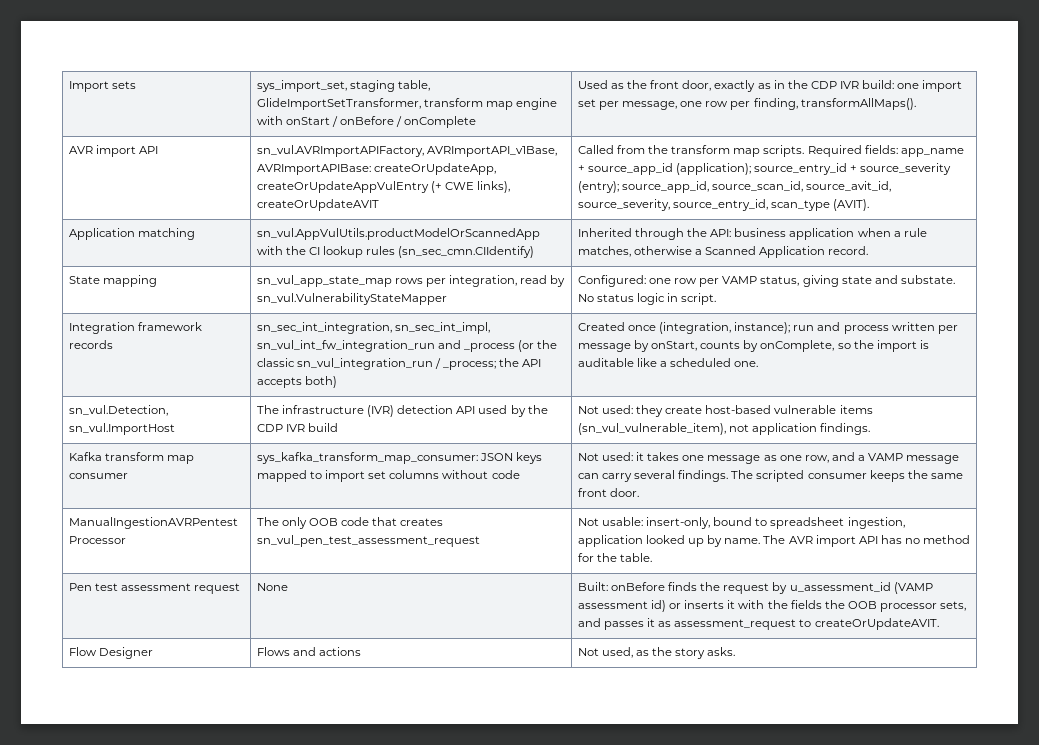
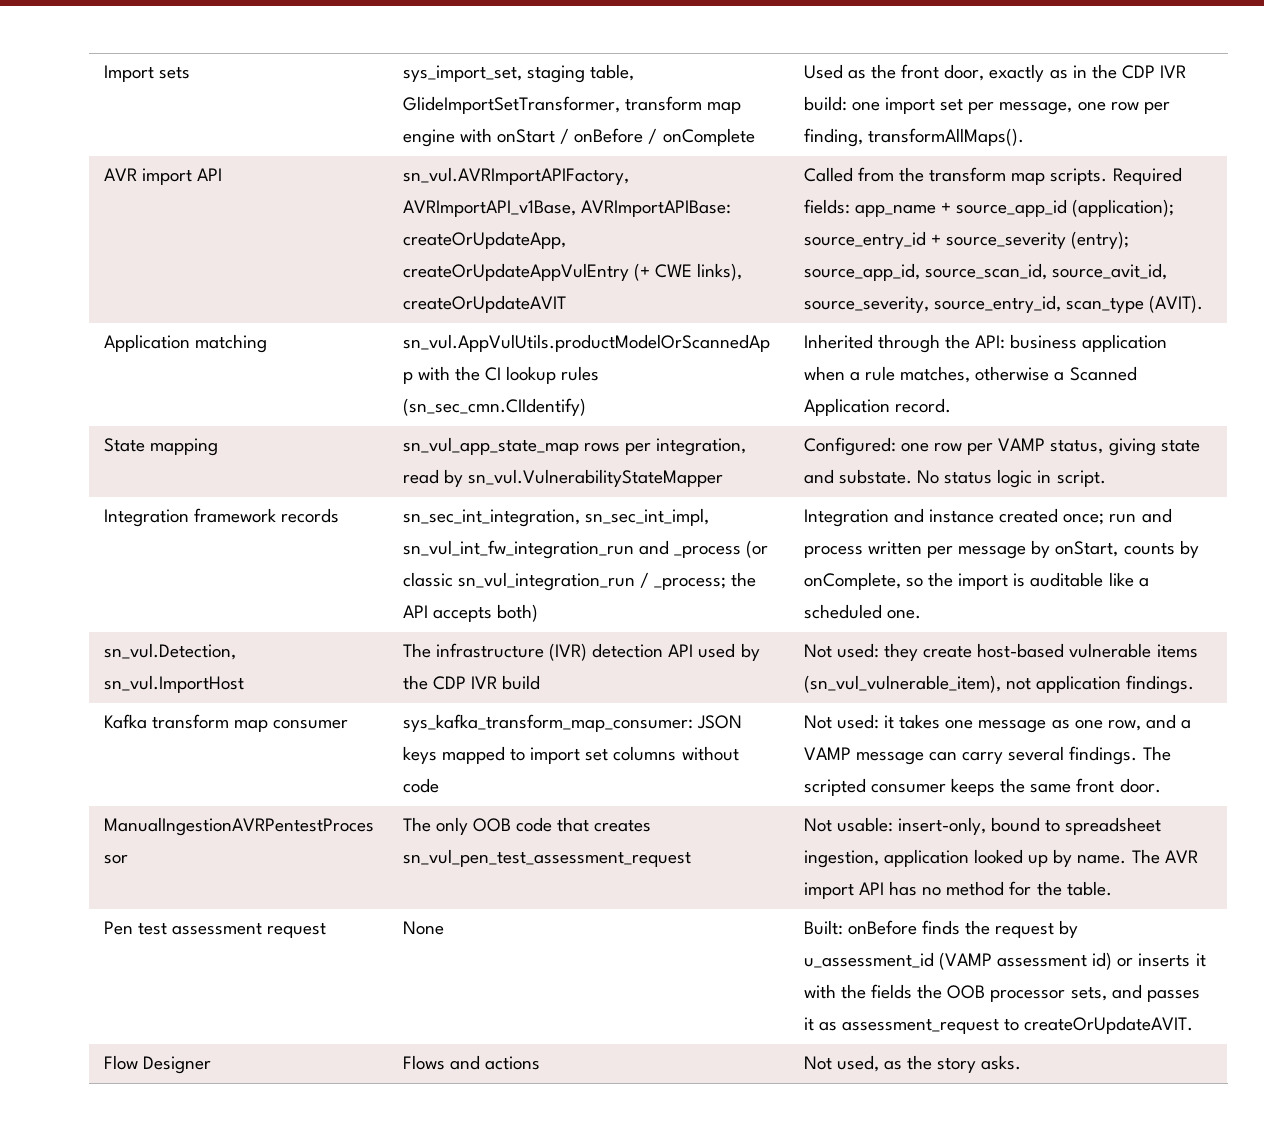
[537,340,558,349] the -> (769, 549) none
[577,322,791,334] Created once (integration, instance); -> [803,508,1105,527] Integration and instance created once;

